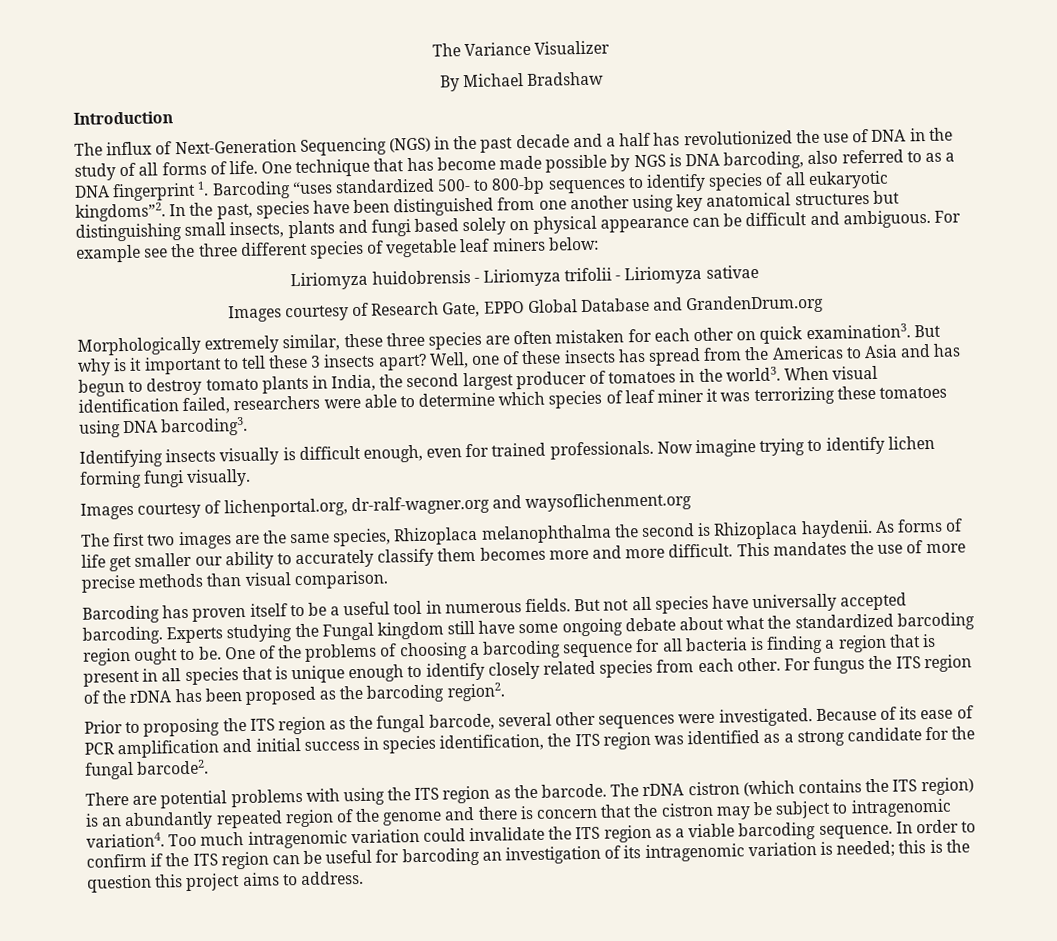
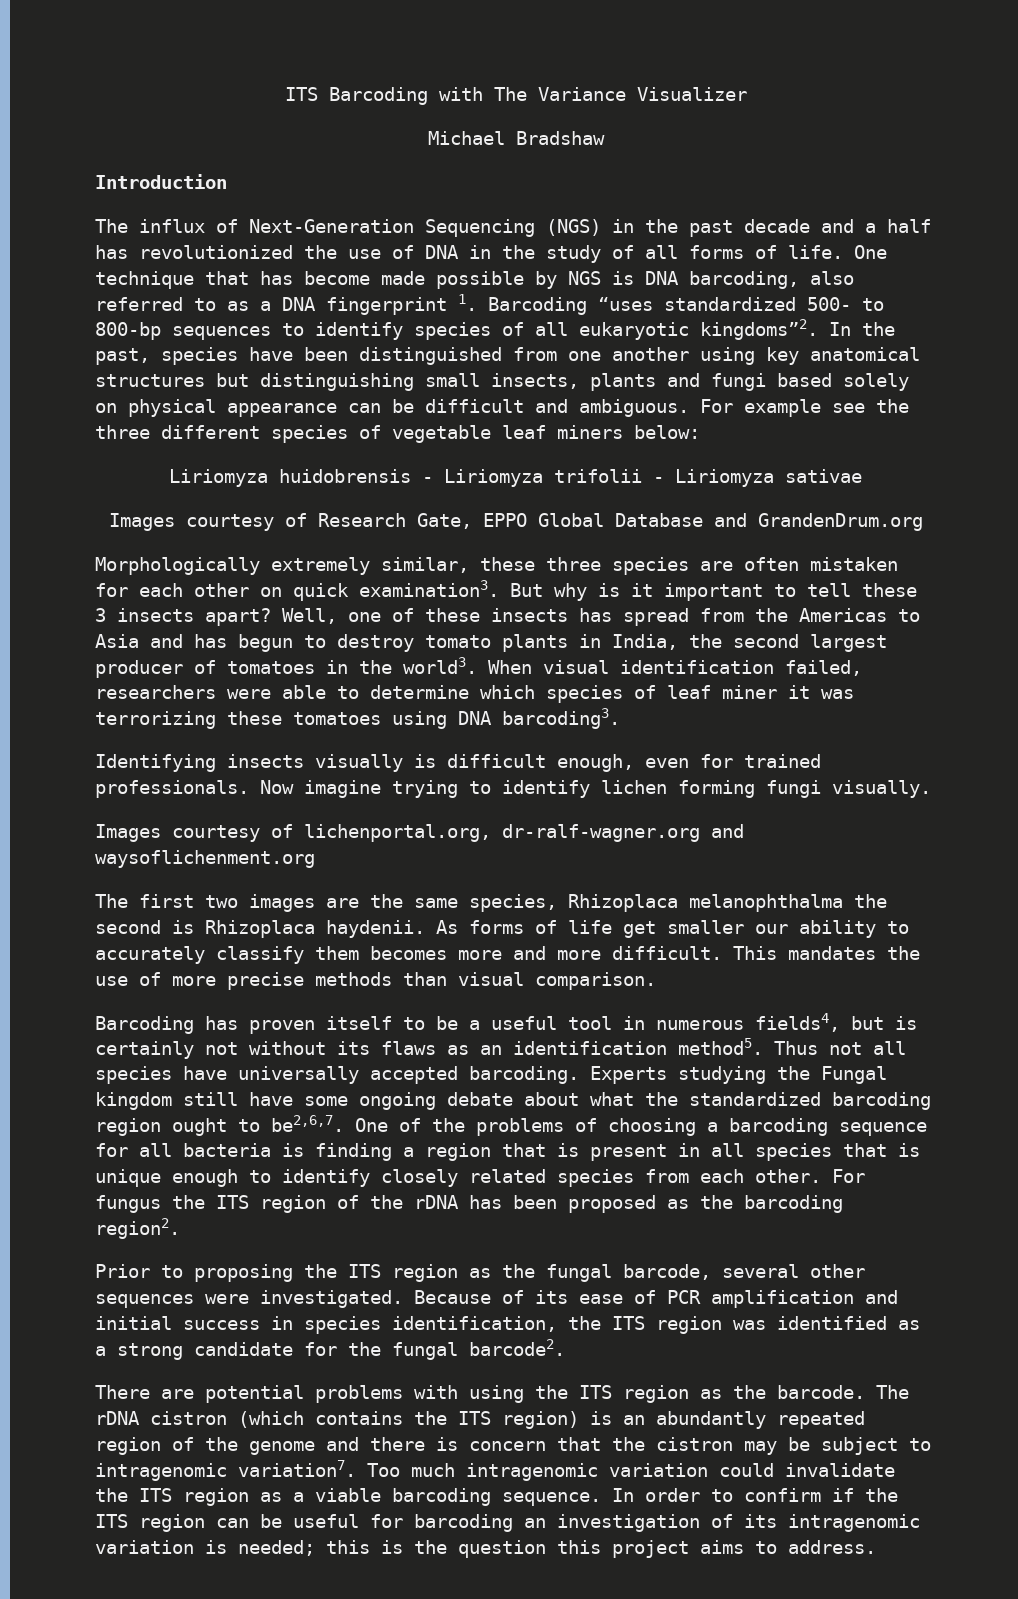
(431, 50) none -> [284,87,483,105] ITS Barcoding with
[439,75,460,92] By -> (747, 94) none
[525,598,602,613] fields. But -> [755,1013,917,1032] [95,1038,818,1059] fields4, but is certainly not without its flaws as an identification method5. Thus
[198,646,222,660] be. -> [271,1115,344,1132] be2,6,7.
[86,832,165,848] variation4. -> [238,1460,356,1477] variation7.

